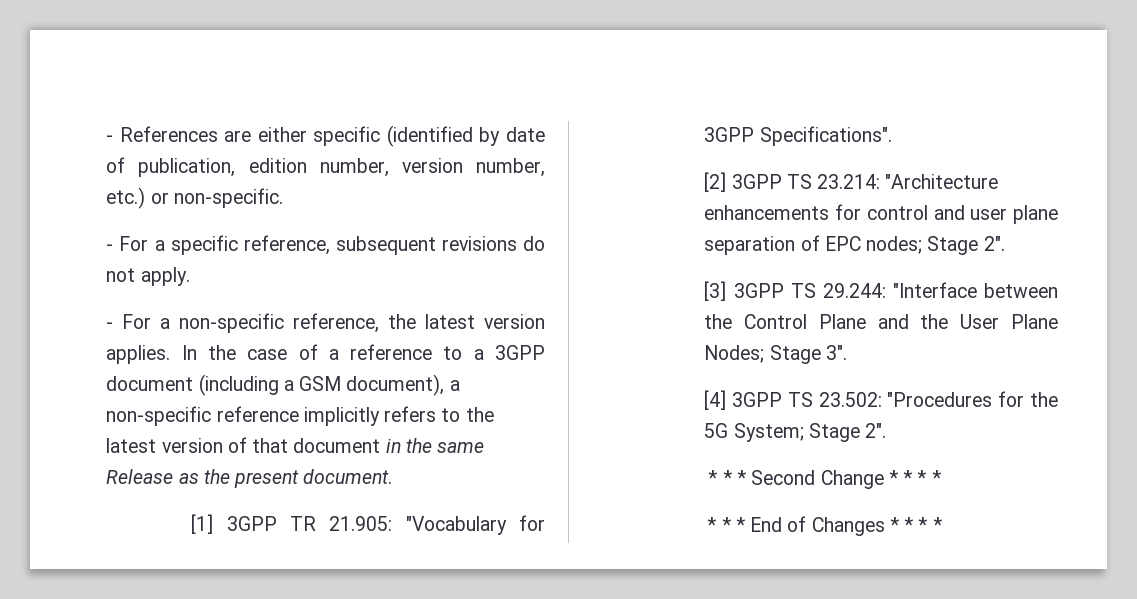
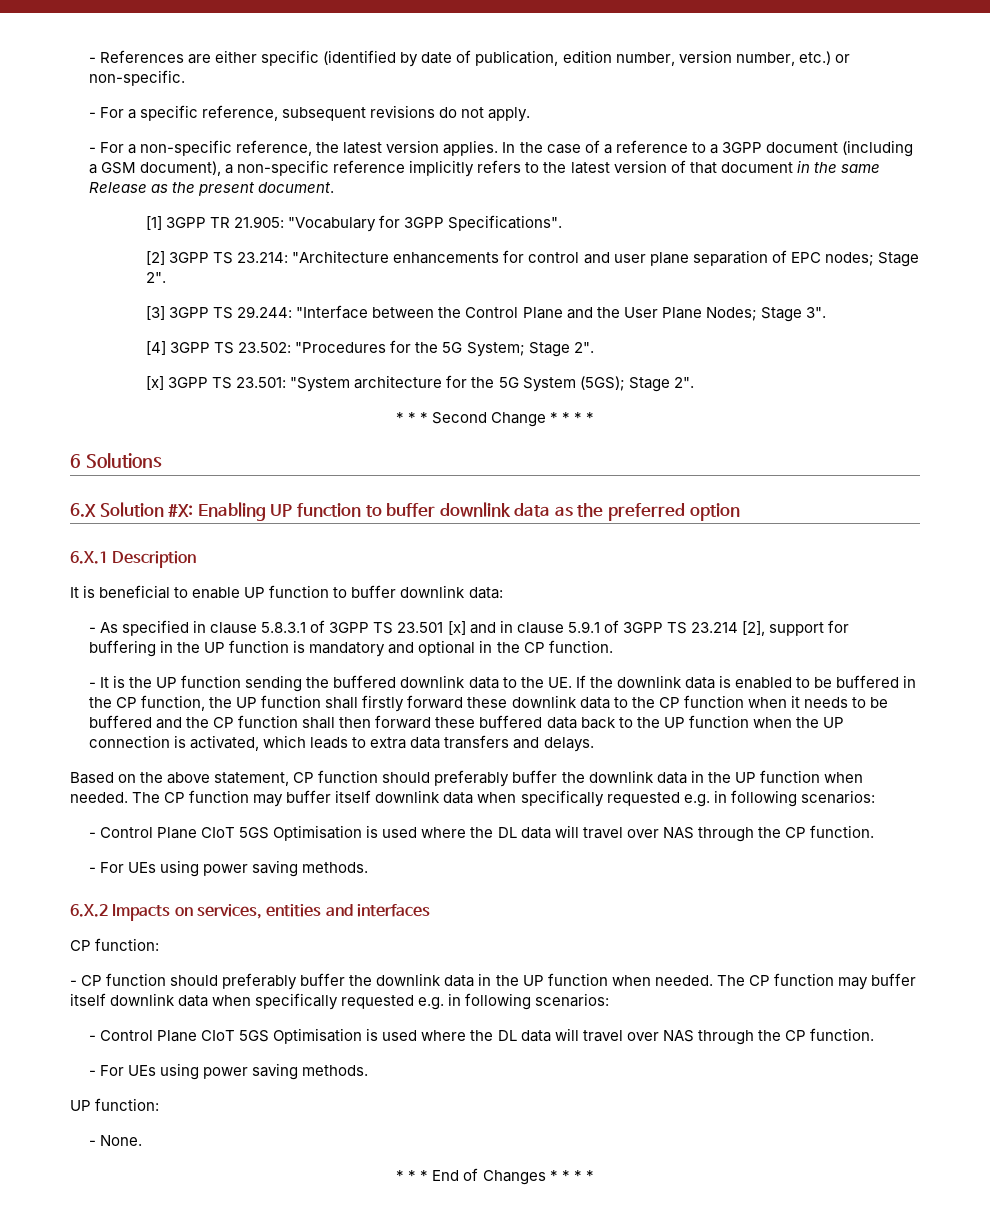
(887, 430) none -> [146,375,694,392] // [x] 3GPP TS 23.501: "System architecture for the 5G System (5GS); Stage 2".
(941, 477) none -> [70,453,162,468] [70,502,740,521] [70,551,197,568] [70,585,503,599] [89,620,850,636] [89,640,613,657] [89,675,917,692] [89,695,889,712] [89,715,844,729] [89,735,594,752] [70,770,863,787] [70,790,875,807] [89,825,874,842] [89,860,369,877] [70,904,430,921] [70,938,160,951] [70,973,916,990] [70,993,610,1010] [89,1028,874,1045] [89,1063,369,1080] [70,1098,160,1111] [89,1135,143,1146] // 6 Solutions // 6.X Solution #X: Enabling UP function to buffer downlink data as the preferred option // 6.X.1 Description // It is beneficial to enable UP function to buffer downlink data: // - As specified in clause 5.8.3.1 of 3GPP TS 23.501 [x] and in clause 5.9.1 of 3GPP TS 23.214 [2], support for buffering in the UP function is mandatory and optional in the CP function. // - It is the UP function sending the buffered downlink data to the UE. If the downlink data is enabled to be buffered in the CP function, the UP function shall firstly forward these downlink data to the CP function when it needs to be buffered and the CP function shall then forward these buffered data back to the UP function when the UP connection is activated, which leads to extra data transfers and delays. // Based on the above statement, CP function should preferably buffer the downlink data in the UP function when needed. The CP function may buffer itself downlink data when specifically requested e.g. in following scenarios: // - Control Plane CIoT 5GS Optimisation is used where the DL data will travel over NAS through the CP function. // - For UEs using power saving methods. // 6.X.2 Impacts on services, entities and interfaces // CP function: // - CP function should preferably buffer the downlink data in the UP function when needed. The CP function may buffer itself downlink data when specifically requested e.g. in following scenarios: // - Control Plane CIoT 5GS Optimisation is used where the DL data will travel over NAS through the CP function. // - For UEs using power saving methods. // UP function: // - None.

